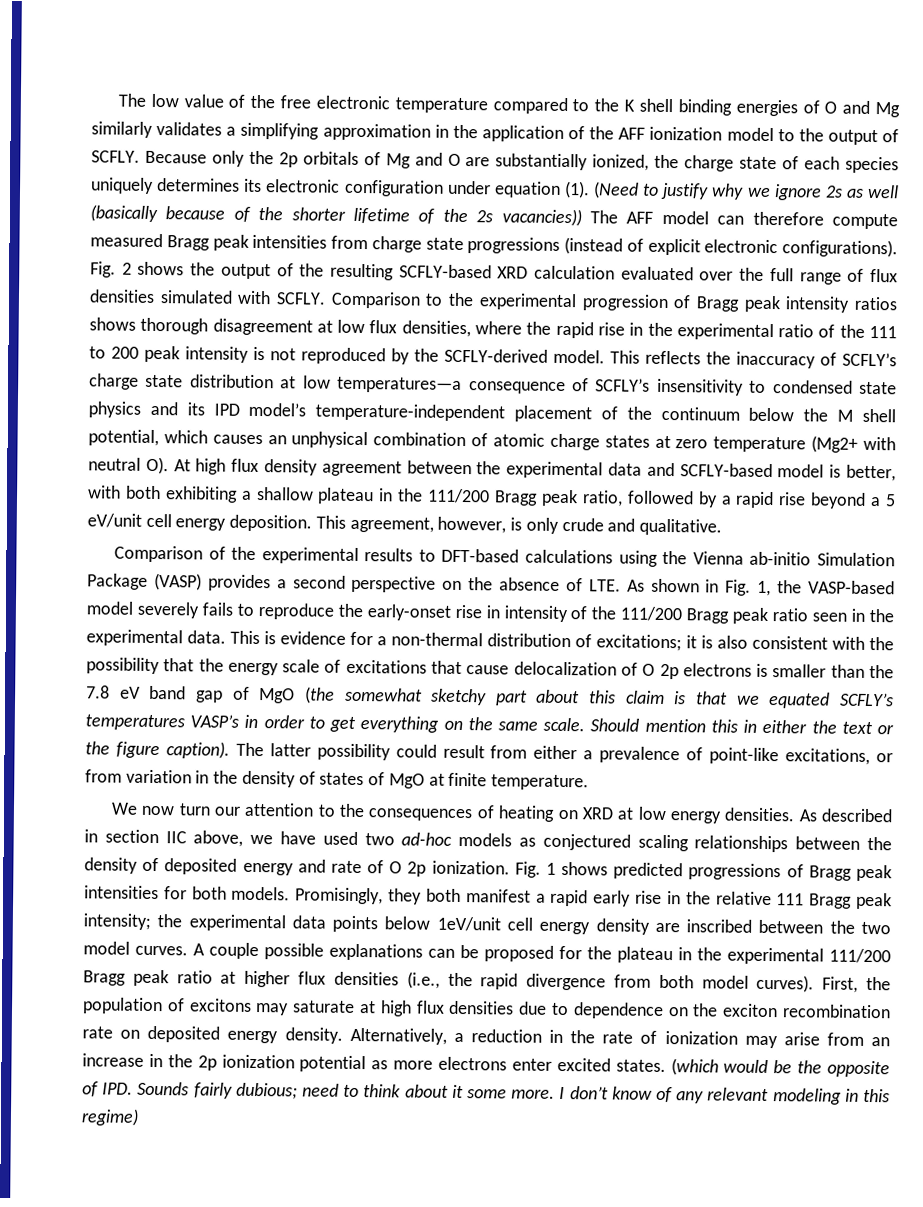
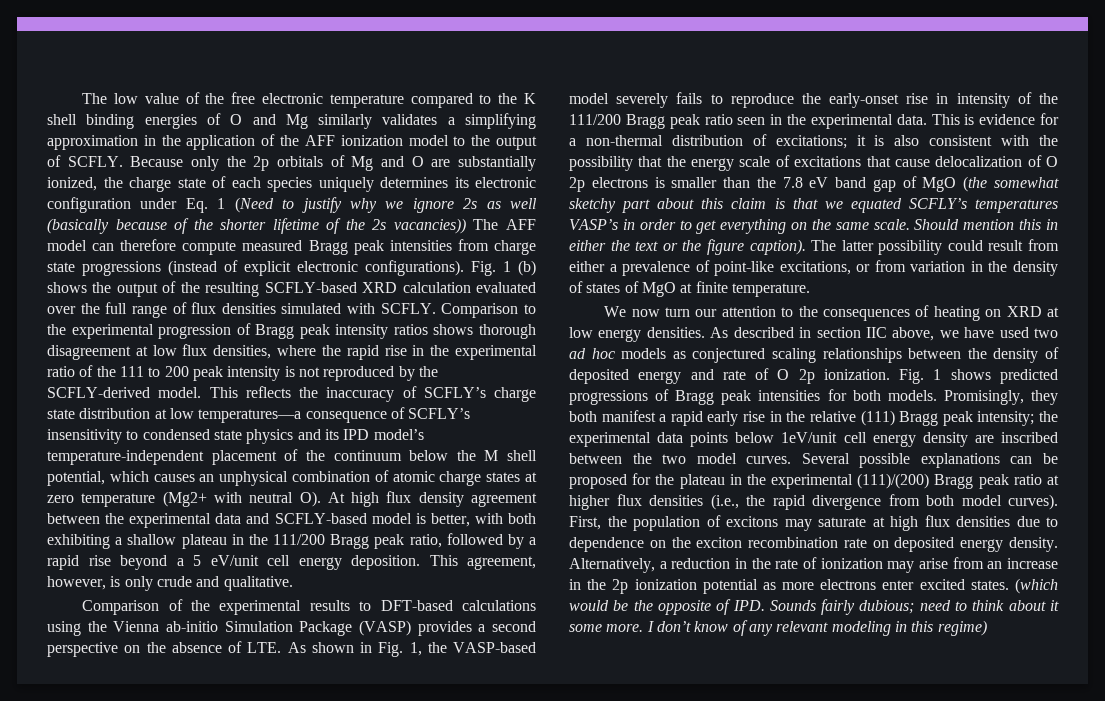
[493,180,590,199] equation (1). -> [185,198,226,213] Eq. 1
[121,262,132,275] 2 -> [503,260,536,276] 1 (b)
[401,832,453,846] ad-hoc -> [569,348,615,359] ad hoc
[776,893,805,906] 111 -> [860,410,895,426] (111)
[193,942,259,960] A couple -> [801,453,850,464] Several
[829,948,891,964] 111/200 -> [857,473,930,489] (111)/(200)

